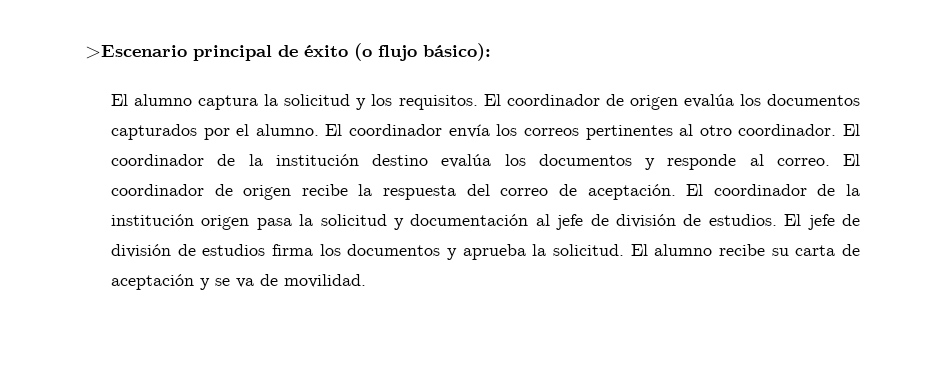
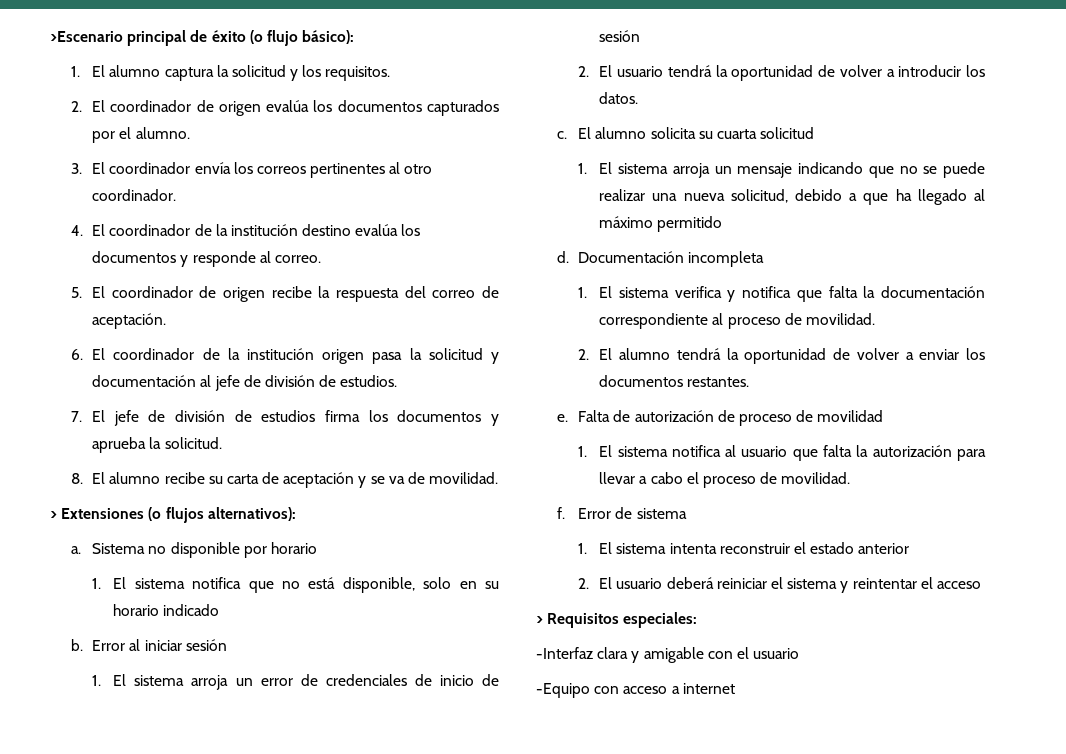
(491, 52) none -> [71,66,81,77] 1.
(478, 102) none -> [71,101,83,112] // 2.
(319, 130) none -> [71,163,83,174] // 3.
(837, 130) none -> [71,225,84,236] // 4.
(830, 162) none -> [71,287,83,298] // 5.
(676, 192) none -> [71,349,84,360] // 6.
(777, 220) none -> [71,411,83,422] // 7.
(625, 250) none -> [71,473,84,484] // 8.
(367, 281) none -> [50,507,296,523] [71,542,317,558] [92,577,499,593] [113,604,220,616] [71,639,227,651] [92,674,500,690] [599,30,641,42] [578,65,985,81] [599,92,639,104] [557,127,815,139] [578,162,985,178] [599,189,985,205] [599,216,723,232] [557,251,765,267] [578,286,985,302] [599,313,875,329] [578,348,985,364] [599,375,750,387] [557,410,884,426] [578,445,986,461] [599,472,851,488] [557,507,687,519] [578,542,910,554] [578,577,981,593] [536,612,698,628] [536,647,800,663] [536,683,735,698] // > Extensiones (o flujos alternativos): // a. Sistema no disponible por horario // 1. El sistema notifica que no está disponible, solo en su horario indicado // b. Error al iniciar sesión // 1. El sistema arroja un error de credenciales de inicio de sesión // 2. El usuario tendrá la oportunidad de volver a introducir los datos. // c. El alumno solicita su cuarta solicitud // 1. El sistema arroja un mensaje indicando que no se puede realizar una nueva solicitud, debido a que ha llegado al máximo permitido // d. Documentación incompleta // 1. El sistema verifica y notifica que falta la documentación correspondiente al proceso de movilidad. // 2. El alumno tendrá la oportunidad de volver a enviar los documentos restantes. // e. Falta de autorización de proceso de movilidad // 1. El sistema notifica al usuario que falta la autorización para llevar a cabo el proceso de movilidad. // f. Error de sistema // 1. El sistema intenta reconstruir el estado anterior // 2. El usuario deberá reiniciar el sistema y reintentar el acceso // > Requisitos especiales: // -Interfaz clara y amigable con el usuario // -Equipo con acceso a internet

